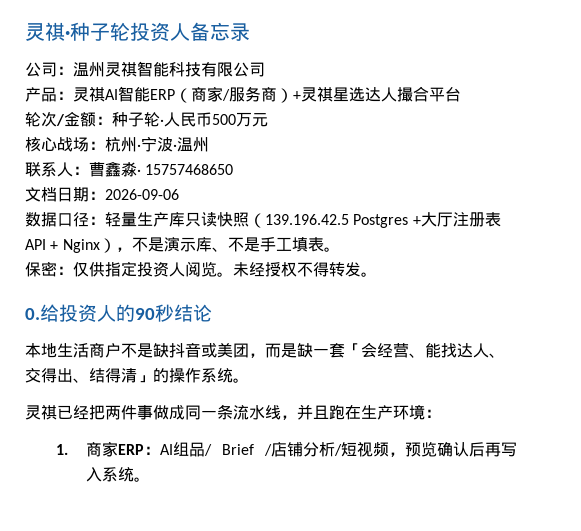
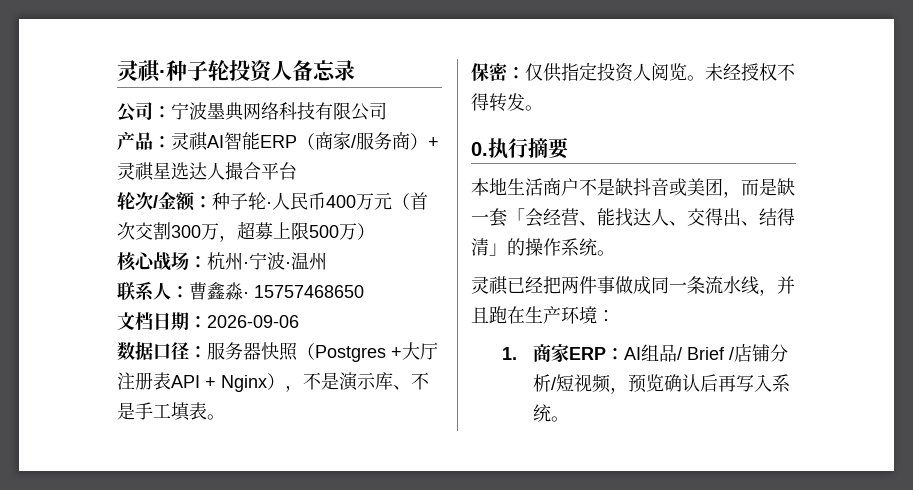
[73,61,169,77] 温州灵祺智能 -> [171,102,279,121] 宁波墨典网络
[212,112,268,127] 500万元 -> [326,192,428,210] [117,221,375,242] 400万元（首次交割300万，超募上限500万）
[105,212,349,228] 轻量生产库只读快照（139.196.42.5 -> [207,342,315,361] 服务器快照（
[40,304,212,322] 给投资人的90秒结论 -> [488,138,569,159] 执行摘要

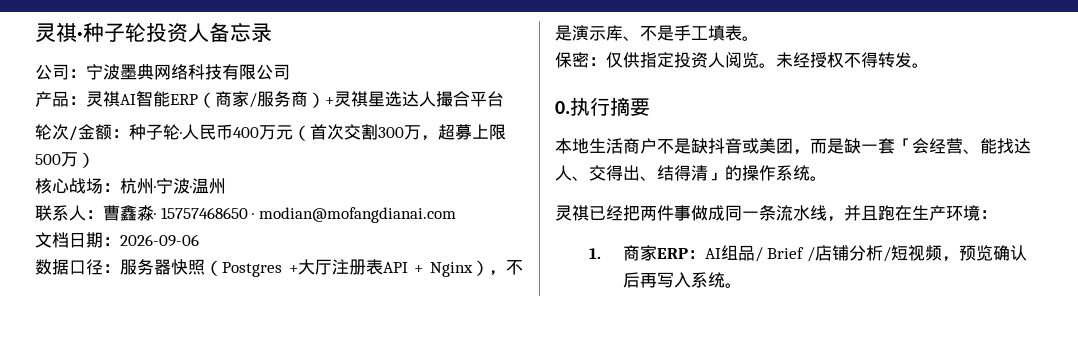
(364, 291) none -> [252,207,456,223] · modian@mofangdianai.com

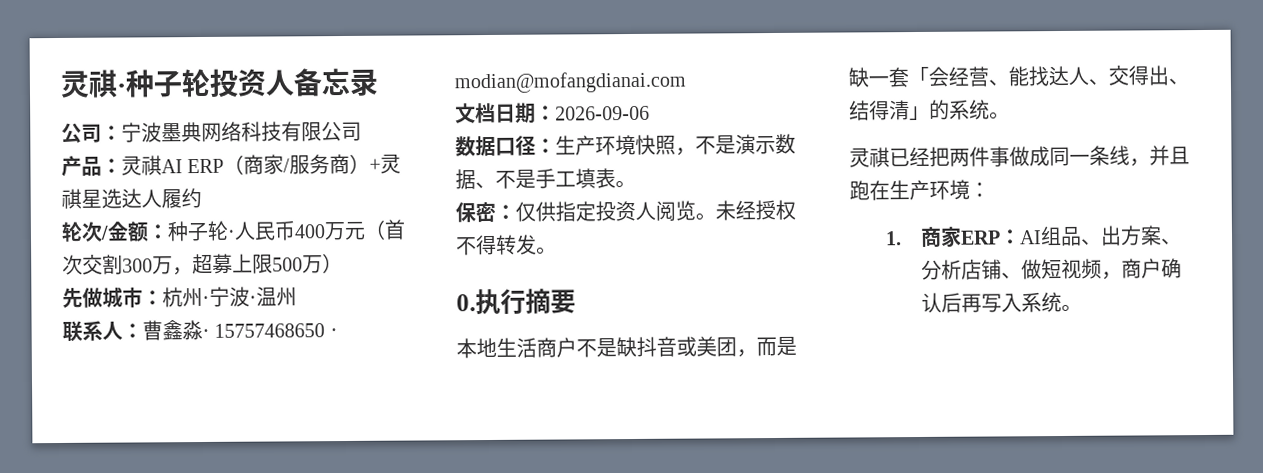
[136,90,170,107] 智能 -> (183, 166) none
[436,91,504,107] 撮合平台 -> [161,187,202,209] 履约
[35,178,103,194] 核心战场 -> [62,287,143,308] 先做城市
[120,259,490,277] 服务器快照（Postgres +大厅注册表API + Nginx） -> [555,134,676,156] 生产环境快照
[606,25,623,41] 库 -> [775,133,796,154] [455,169,476,190] 数据
[742,165,776,181] 操作 -> (950, 109) none
[776,205,810,221] 流水 -> (1110, 155) none
[754,245,891,262] / Brief /店铺分析/ -> [1081,225,1183,246] [921,259,1043,280] 、出方案、分析店铺、做
[958,245,993,261] 预览 -> [1121,258,1163,279] 商户

